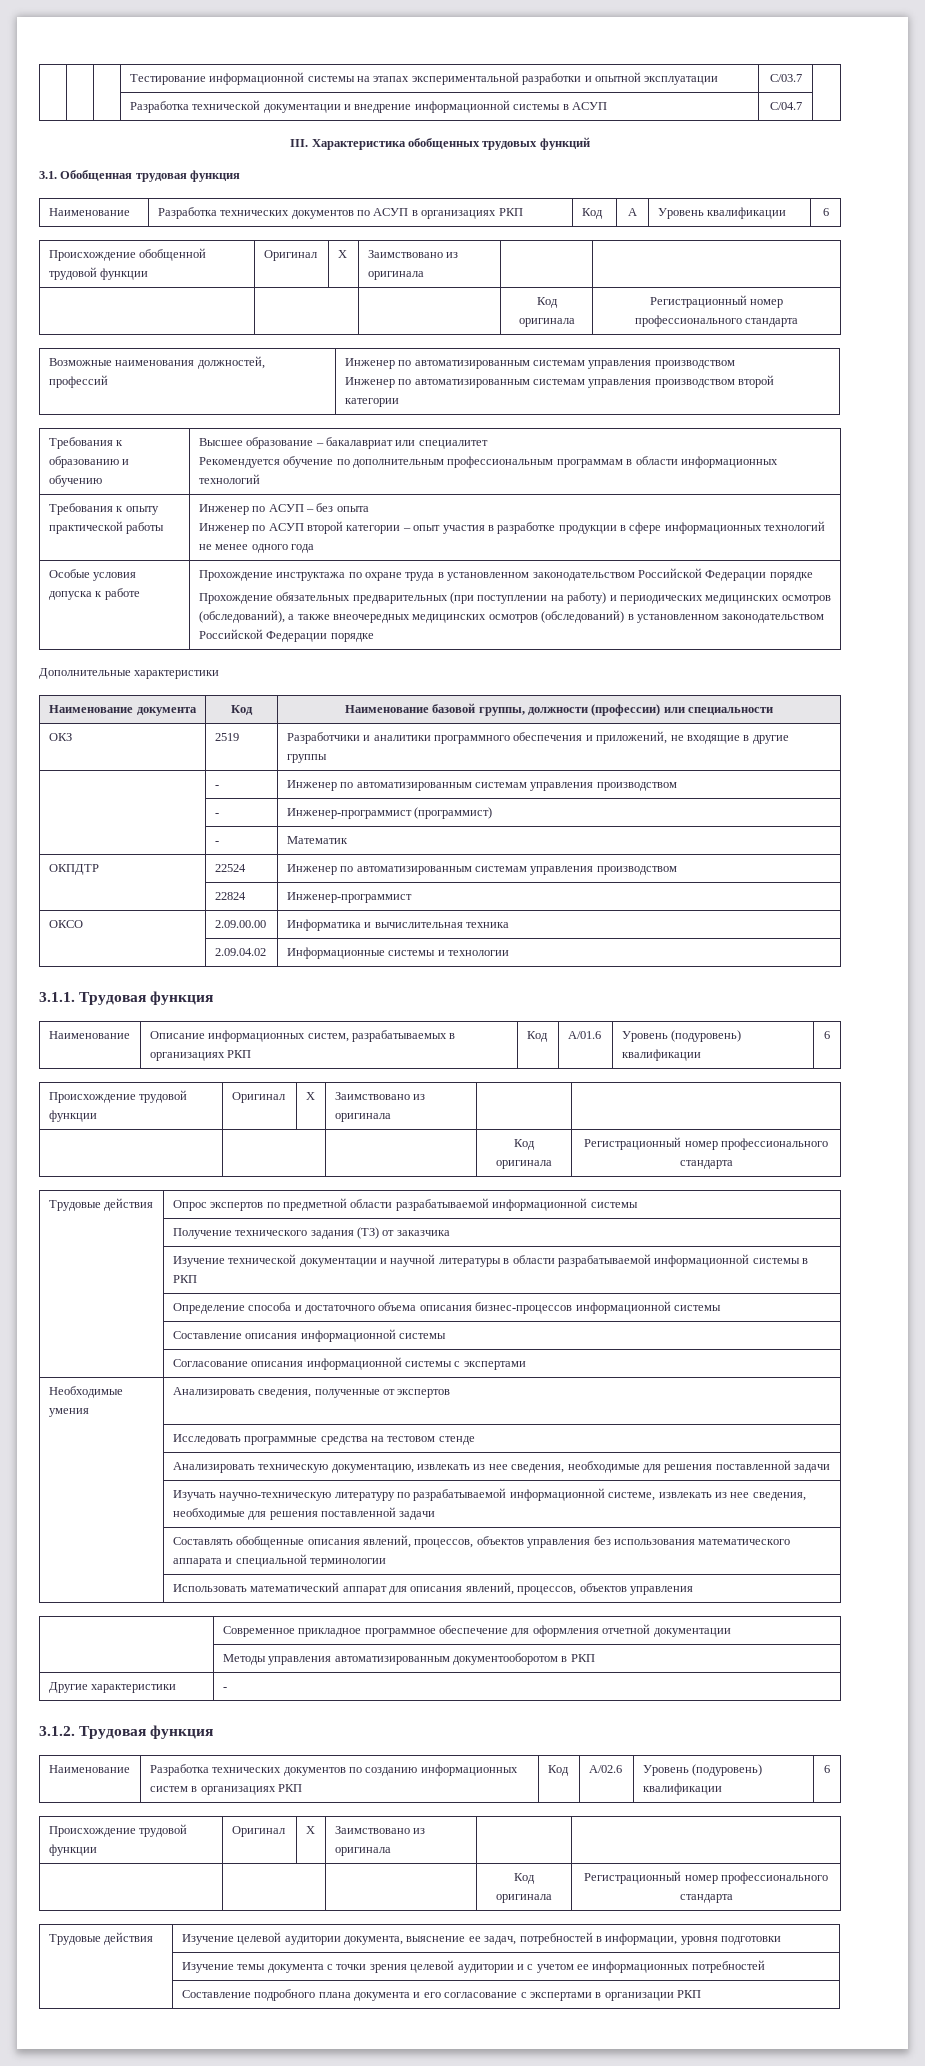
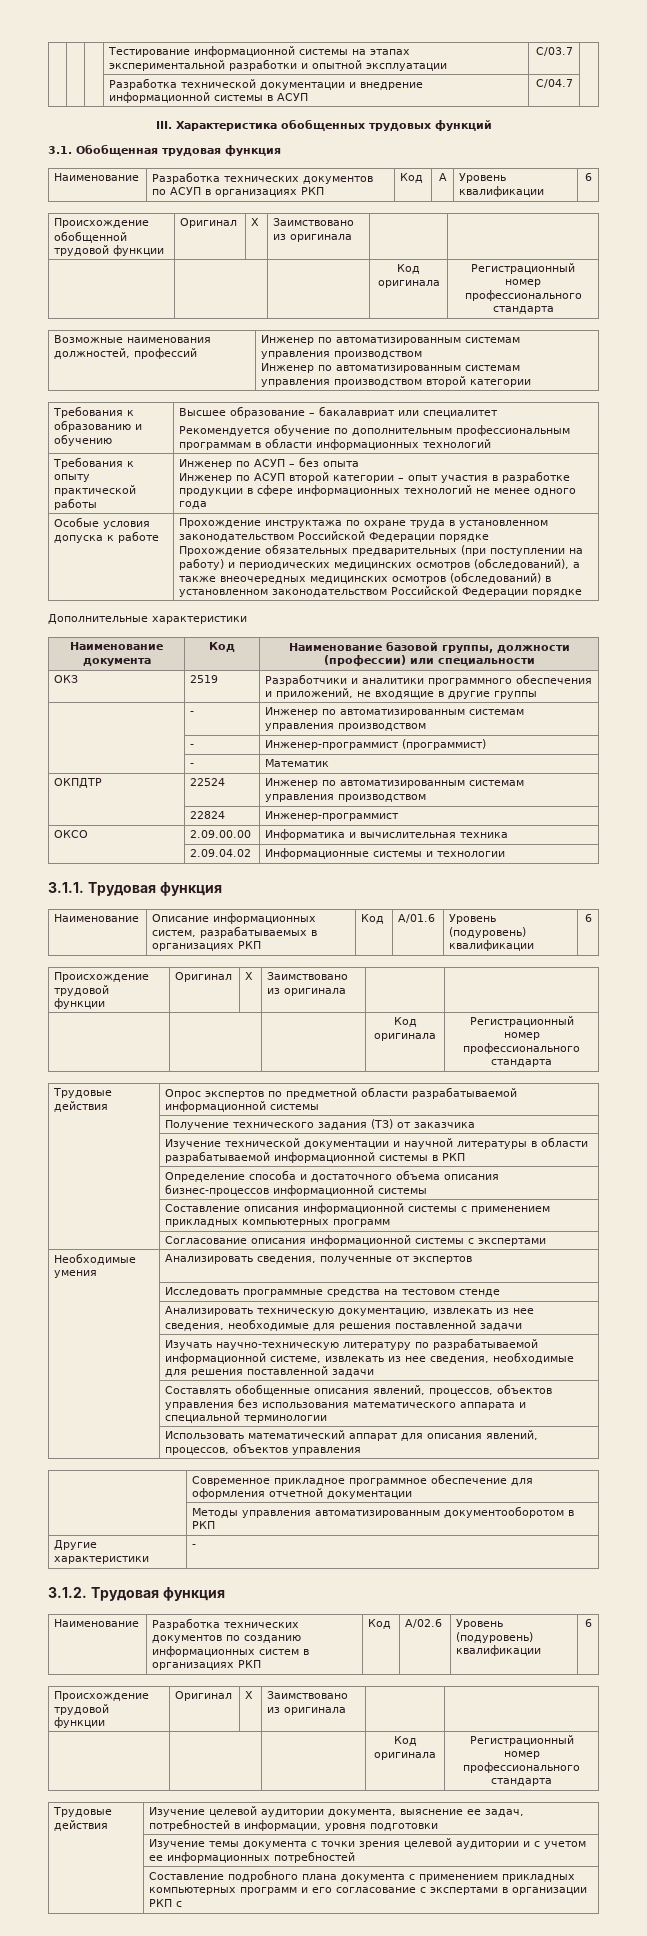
(447, 1336) none -> [461,1206,551,1214] [165,1219,391,1227] с применением прикладных компьютерных программ
(411, 1996) none -> [409,1874,576,1882] [149,1887,298,1895] с применением прикладных компьютерных программ
(702, 1994) none -> [176,1901,183,1907] с

